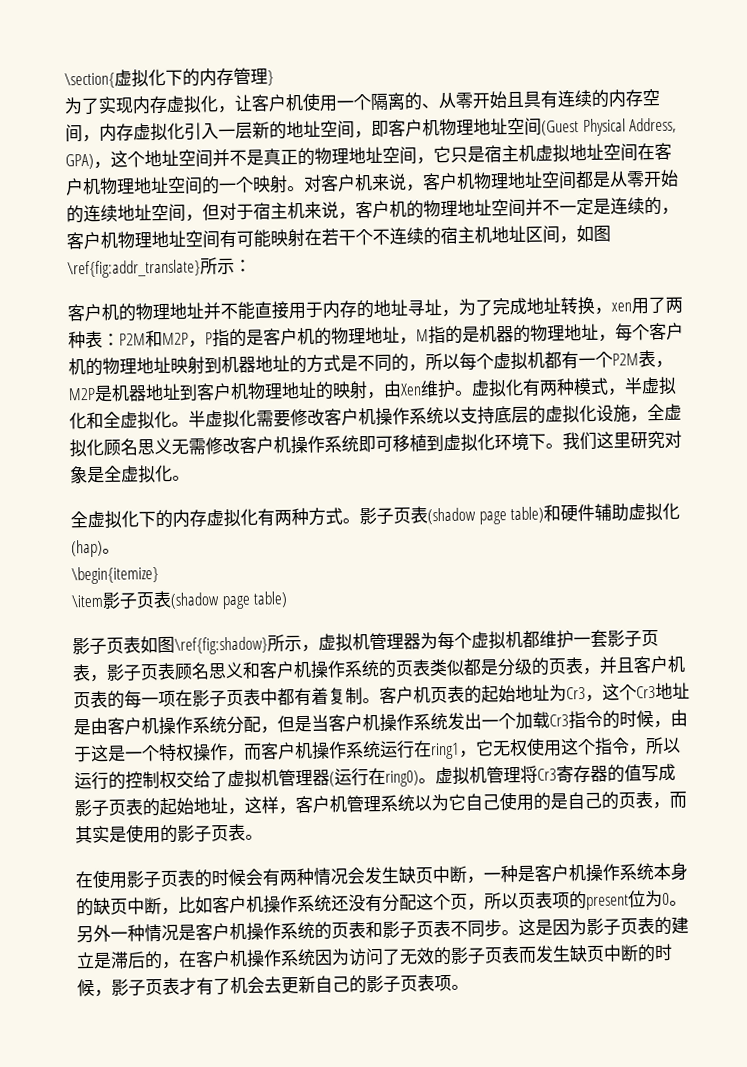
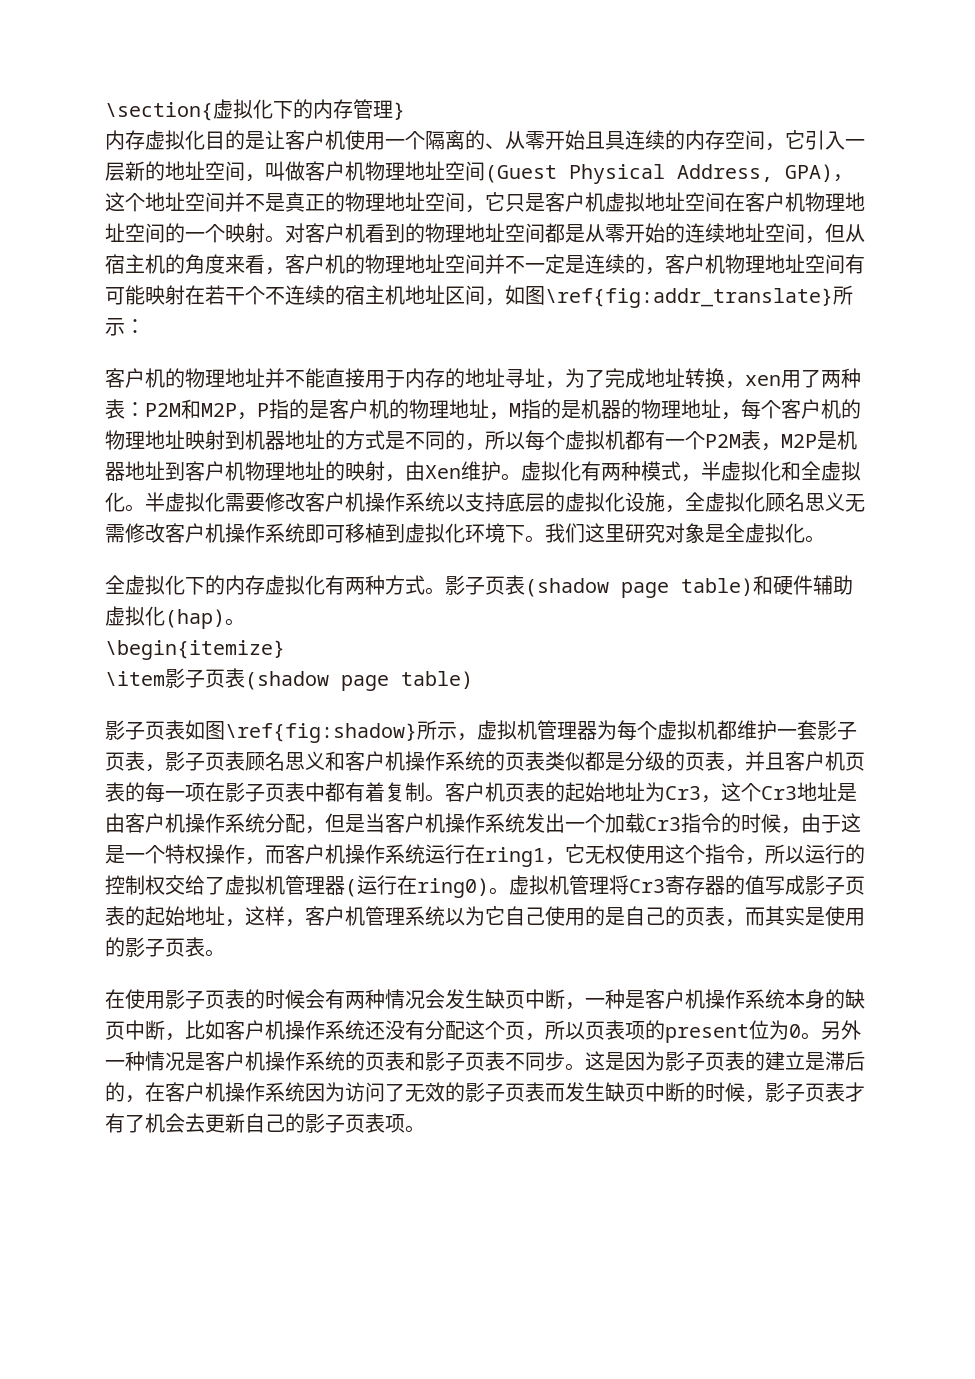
[64,95,236,115] 为了实现内存虚拟化， -> [105,130,265,150] 内存虚拟化目的是
[540,90,559,109] 有 -> (625, 140) none
[99,122,185,142] 内存虚拟化 -> [785,130,805,149] 它
[371,120,389,137] 即 -> [265,161,305,181] 叫做
[483,144,519,163] 宿主 -> [545,192,585,212] 客户
[371,172,475,192] 来说，客户机 -> [365,223,425,243] 看到的
[219,201,339,221] 对于宿主机来说 -> [845,224,865,242] [105,254,265,274] 从宿主机的角度来看

